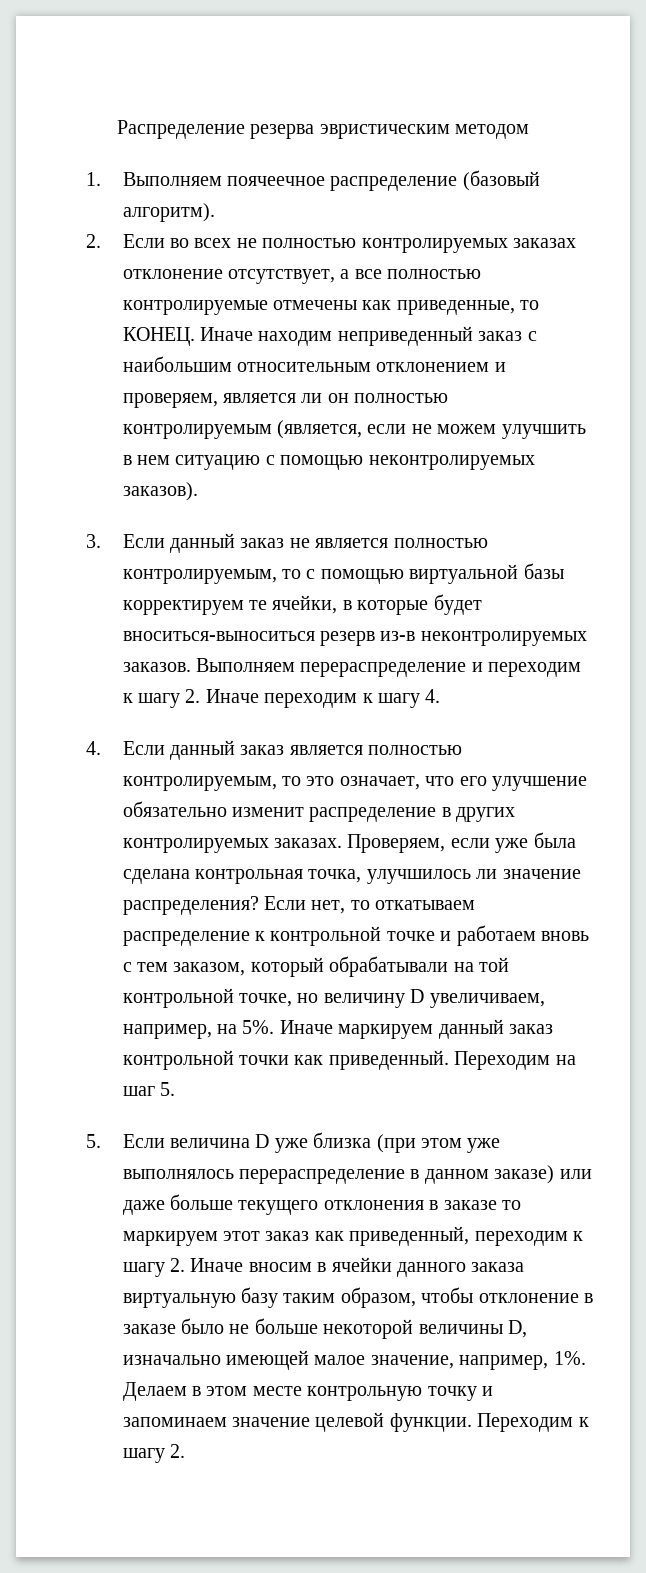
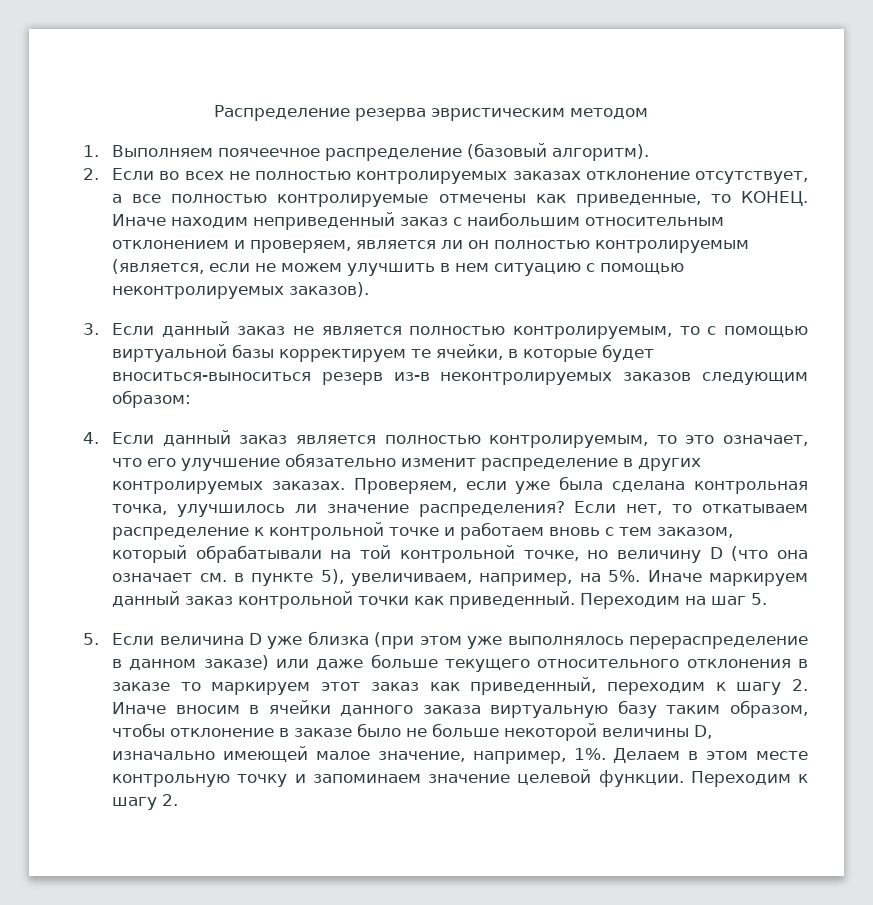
[122,658,582,677] [122,689,441,708] заказов. Выполняем перераспределение и переходим к шагу 2. Иначе переходим к шагу 4. -> [623,372,809,385] [112,390,192,408] заказов следующим образом:
(425, 996) none -> [731,546,808,561] [112,569,344,586] (что она означает см. в пункте 5),
(319, 1207) none -> [537,659,680,668] относительного

